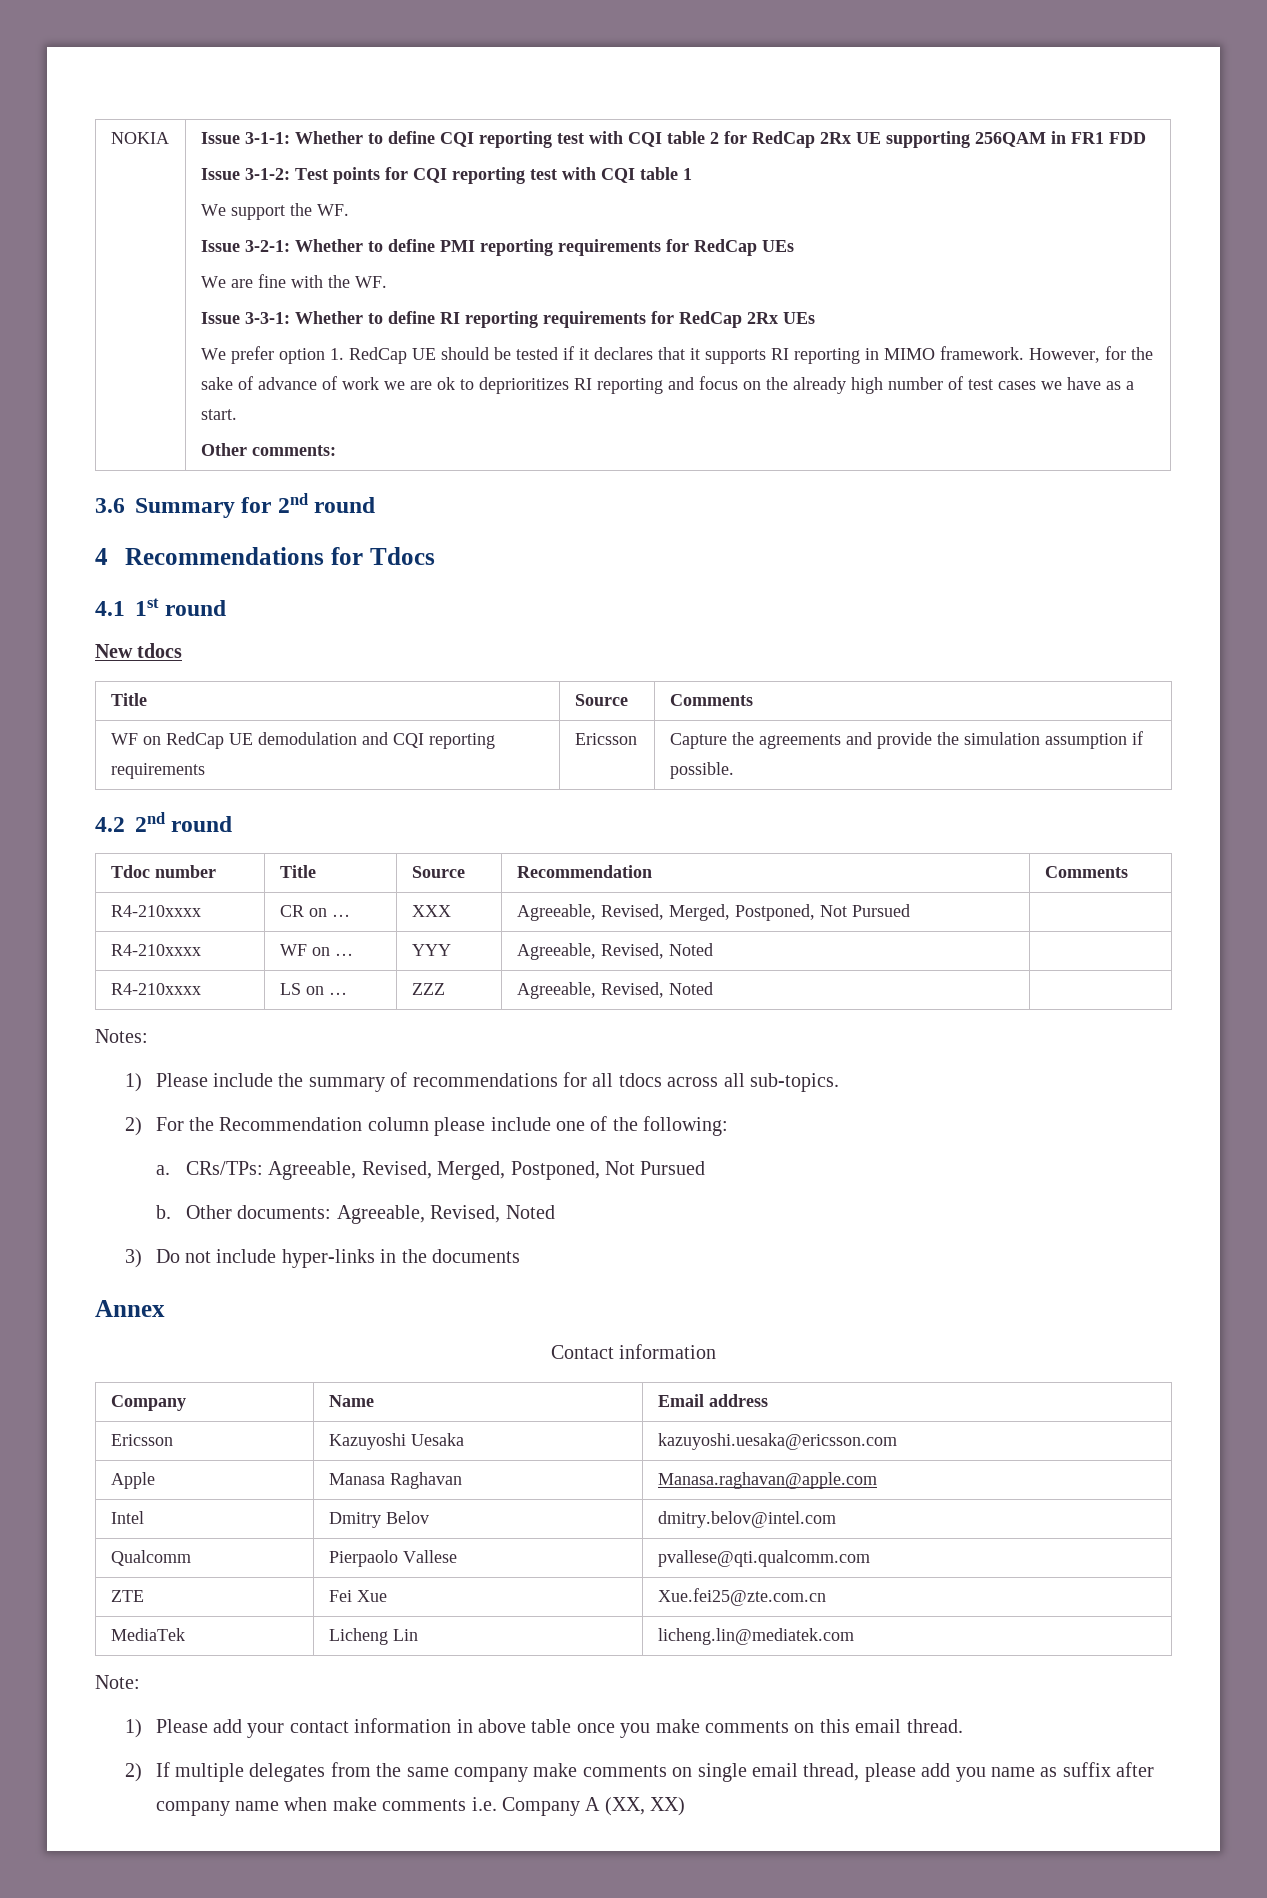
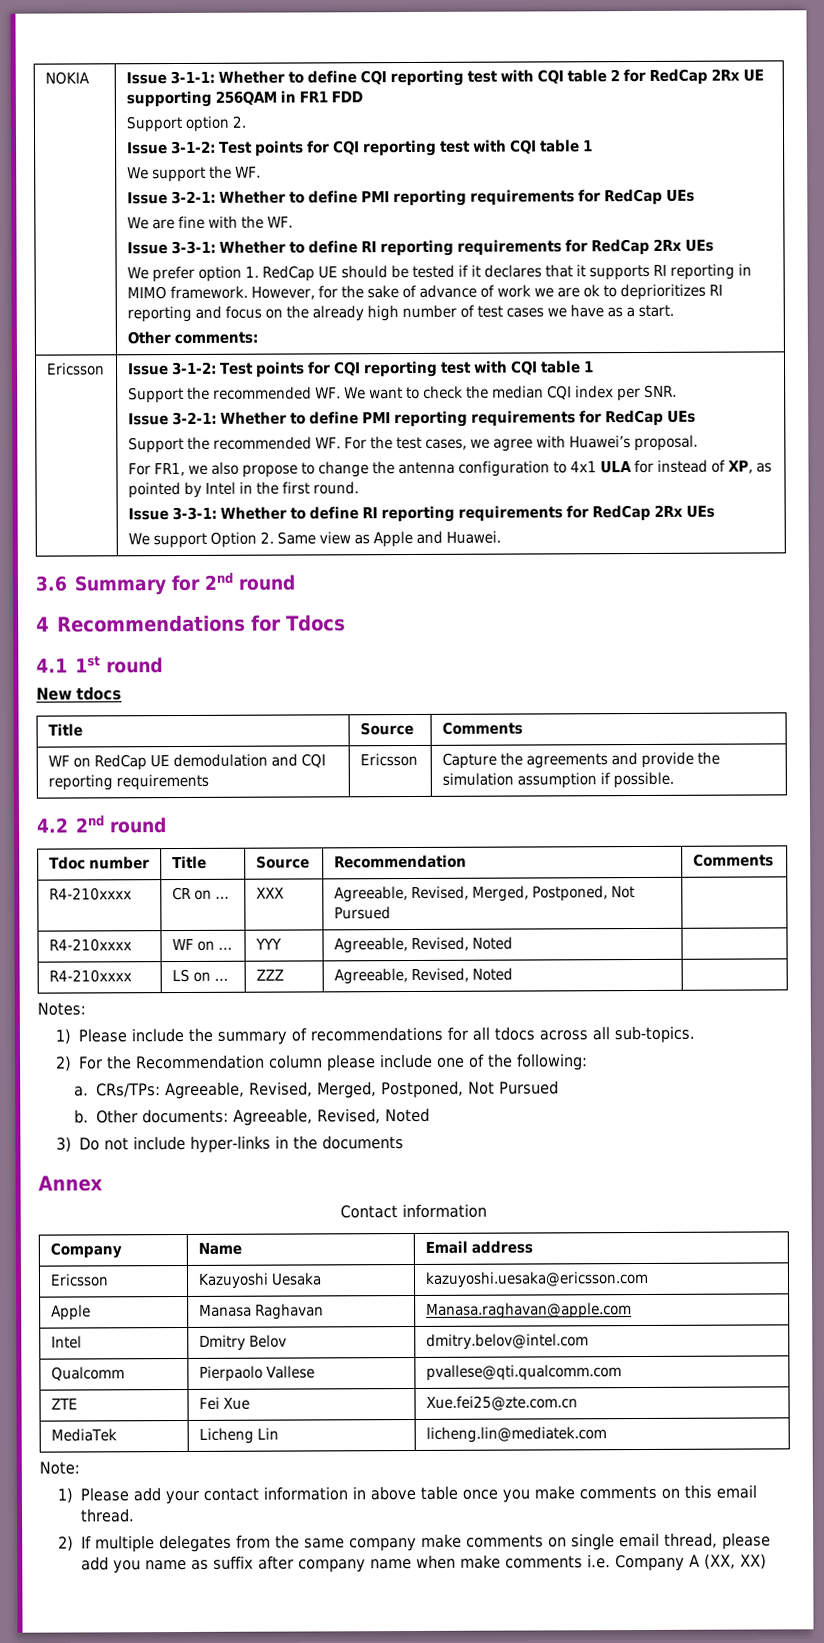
(1146, 138) none -> [125,115,246,133] // Support option 2.
(336, 450) none -> [45,362,105,376] [126,360,594,378] [127,384,677,404] [127,409,696,428] [127,434,698,454] [127,459,772,478] [127,481,359,499] [127,504,715,523] [127,530,501,549] // Ericsson | Issue 3-1-2: Test points for CQI reporting test with CQI table 1 // Support the recommended WF. We want to check the median CQI index per SNR. // Issue 3-2-1: Whether to define PMI reporting requirements for RedCap UEs // Support the recommended WF. For the test cases, we agree with Huawei’s proposal. // For FR1, we also propose to change the antenna configuration to 4x1 ULA for instead of XP, as pointed by Intel in the first round. // Issue 3-3-1: Whether to define RI reporting requirements for RedCap 2Rx UEs // We support Option 2. Same view as Apple and Huawei.

